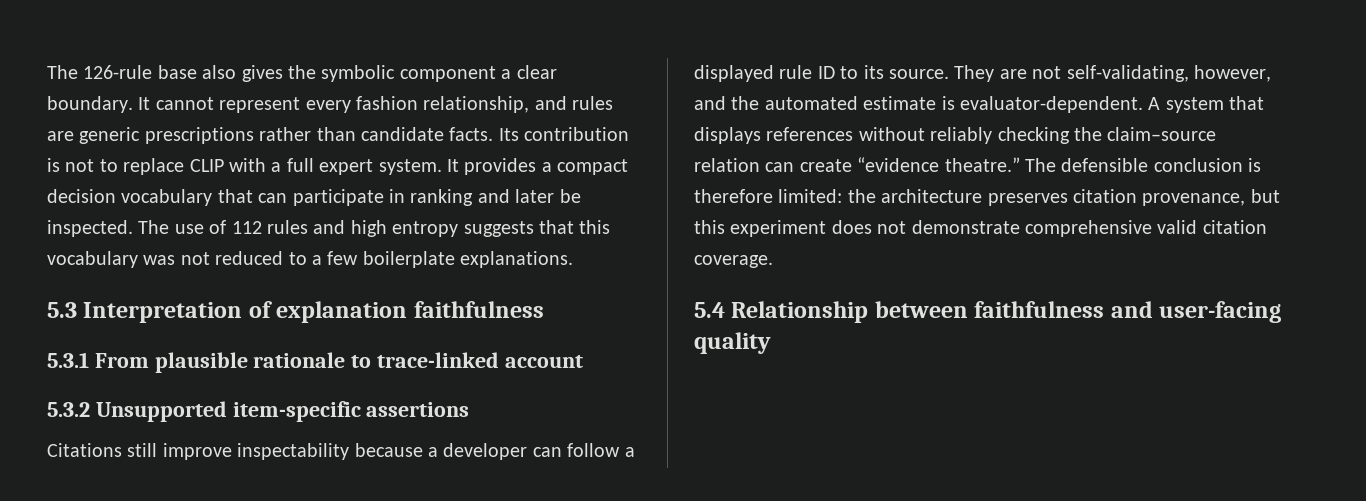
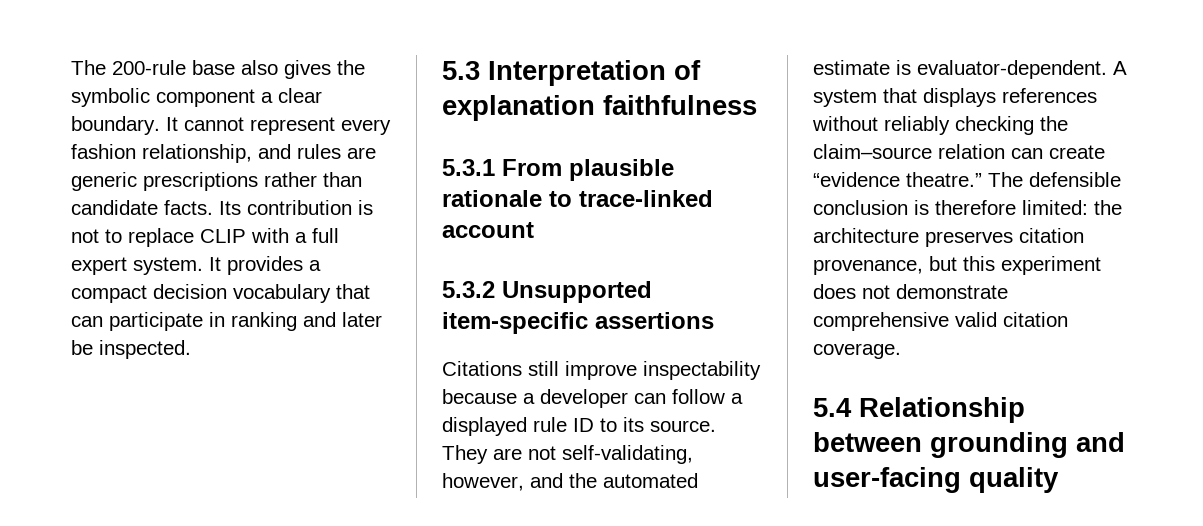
[47,65,153,79] The 126-rule -> [71,60,186,75] The 200-rule
[138,220,611,237] [47,251,574,268] The use of 112 rules and high entropy suggests that this vocabulary was not reduced to a few boilerplate explanations. -> (191, 349) none
[974,301,1105,318] faithfulness -> [930,432,1068,458] grounding

